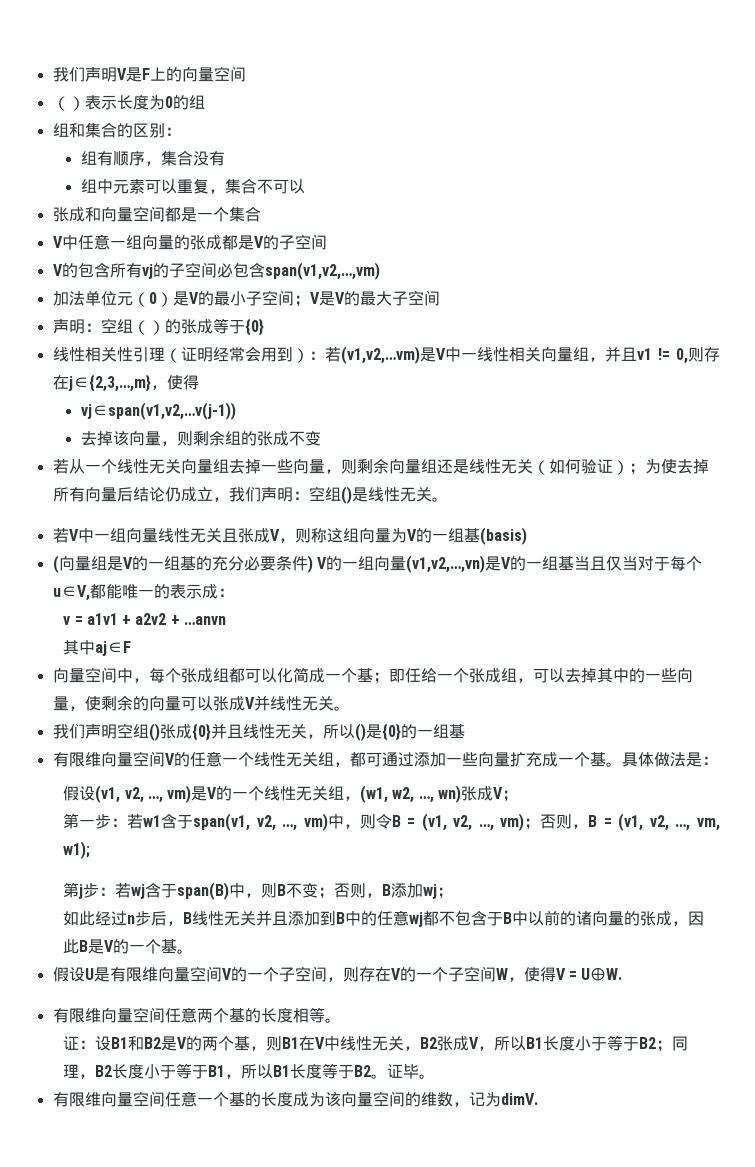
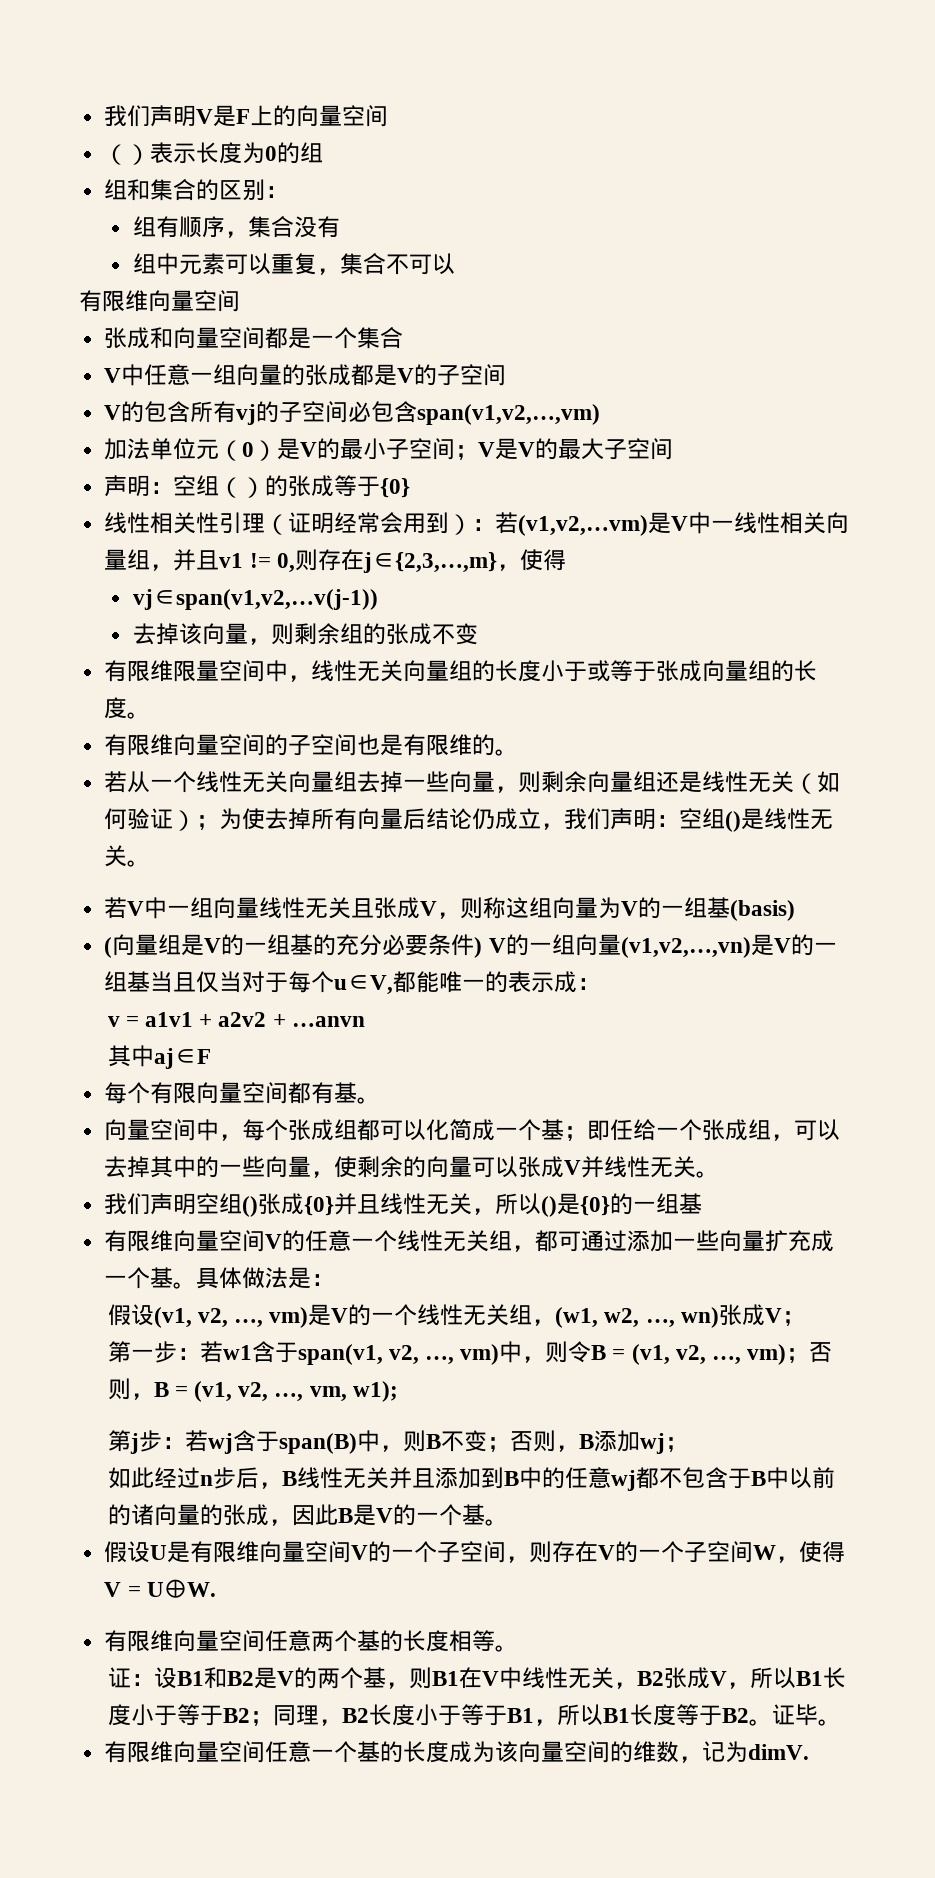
(305, 186) none -> [79,290,240,312] // 有限维向量空间
(321, 438) none -> [104,660,818,682] [104,697,151,719] [104,734,519,756] // 有限维限量空间中，线性无关向量组的长度小于或等于张成向量组的长度。 // 有限维向量空间的子空间也是有限维的。
(132, 648) none -> [104,1082,381,1104] // 每个有限向量空间都有基。

